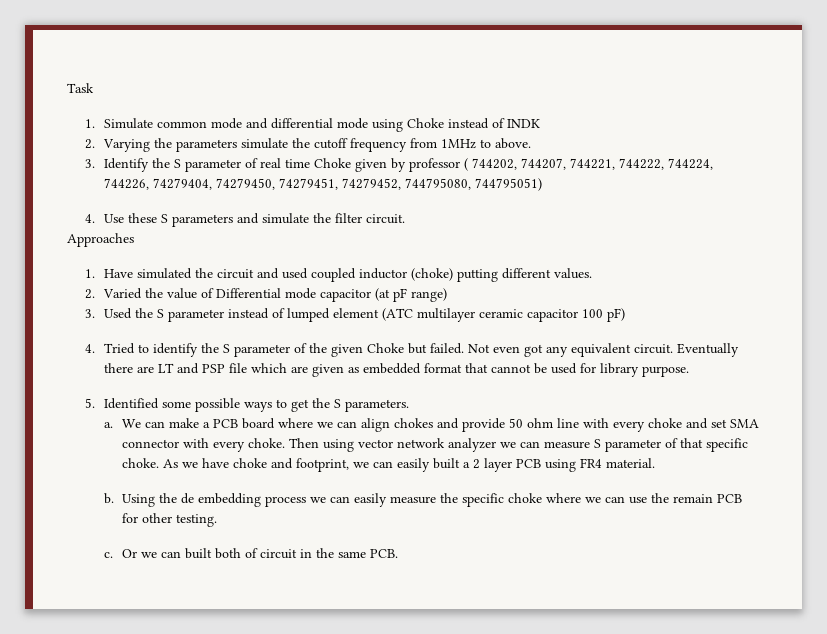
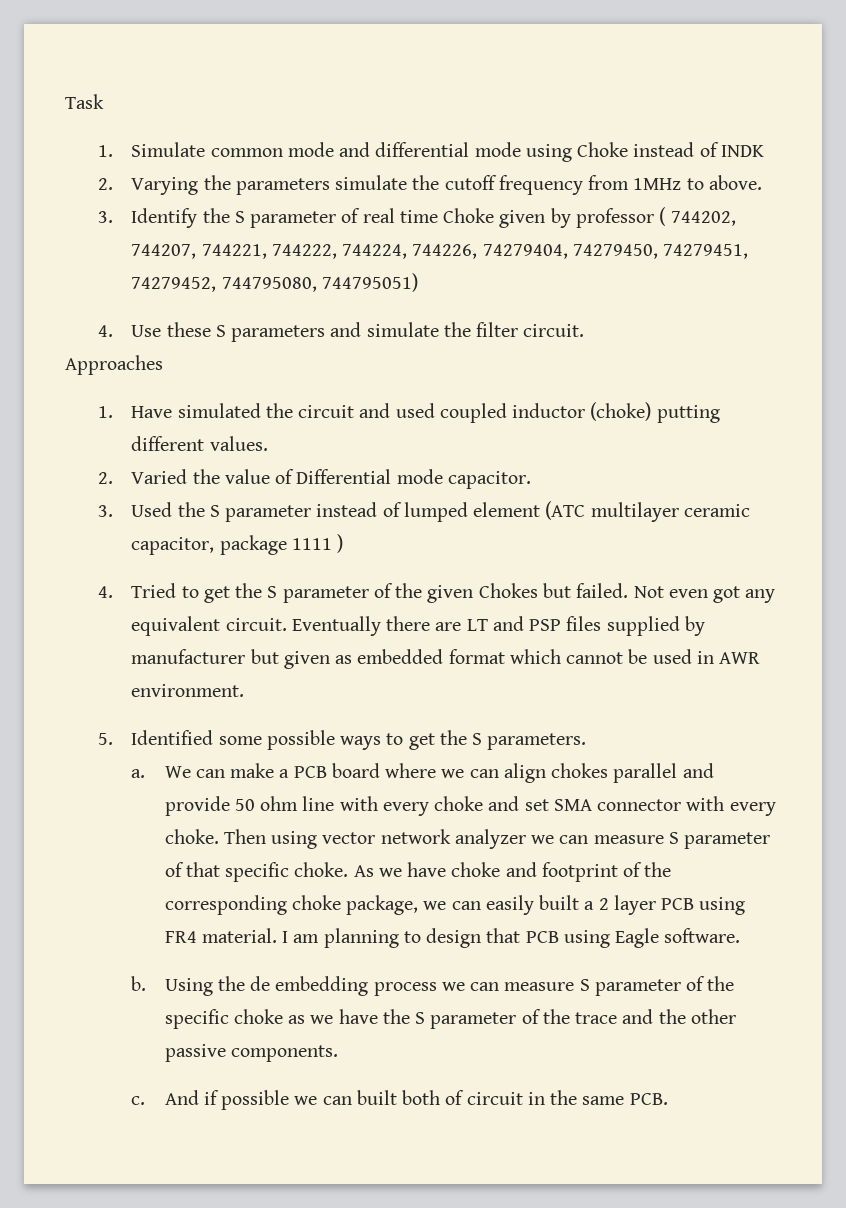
[319,288,447,302] capacitor (at pF range) -> [447,471,531,489] capacitor.
[526,308,625,322] capacitor 100 pF) -> [131,534,344,555] capacitor, package 1111 )
[152,343,198,357] identify -> [203,586,230,603] get
[366,343,404,353] Choke -> [478,583,538,598] Chokes
[228,363,308,373] file which are -> [566,616,705,636] [131,649,279,664] files supplied by manufacturer but
[464,363,488,373] that -> [509,649,561,664] which
[579,363,689,377] for library purpose. -> [696,651,761,664] [131,684,245,697] in AWR environment.
(434, 423) none -> [613,763,678,783] parallel
[296,458,350,472] footprint, -> [541,862,672,882] [164,895,419,915] footprint of the corresponding choke package,
(656, 463) none -> [282,928,741,948] I am planning to design that PCB using Eagle software.
[354,493,743,507] [122,513,218,527] [103,549,138,558] easily measure the specific choke where we can use the remain PCB for other testing. // c. Or -> [504,976,735,996] [164,1009,736,1029] [164,1044,338,1062] [131,1090,290,1110] measure S parameter of the specific choke as we have the S parameter of the trace and the other passive components. // c. And if possible

